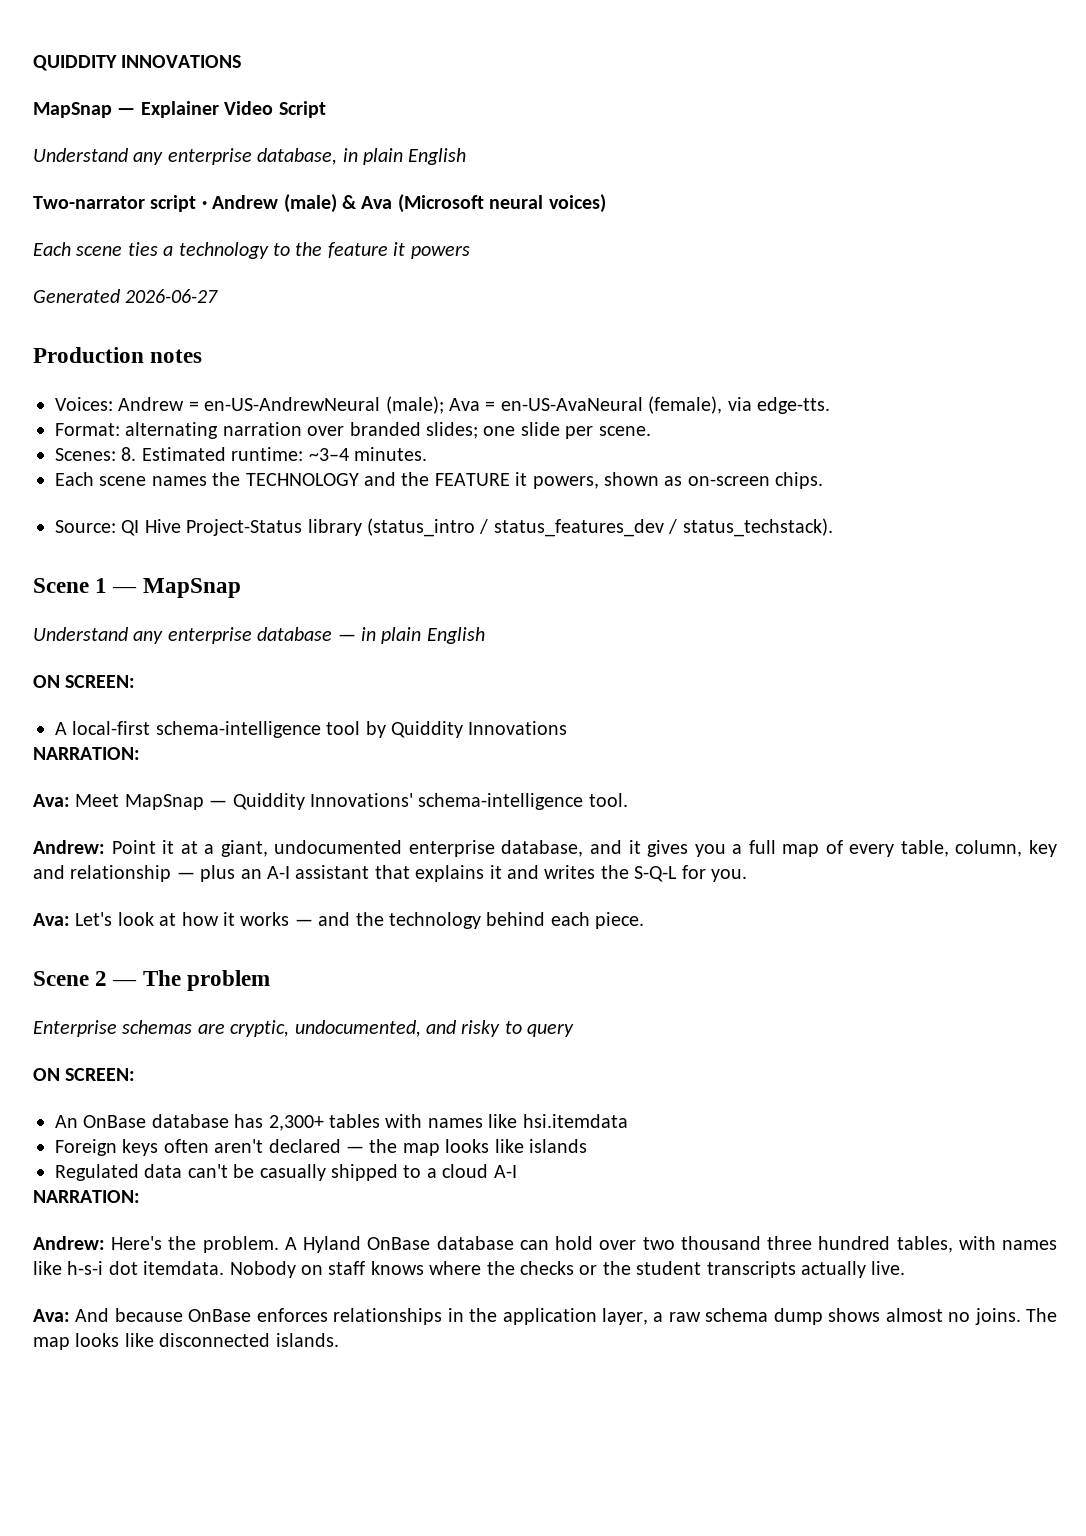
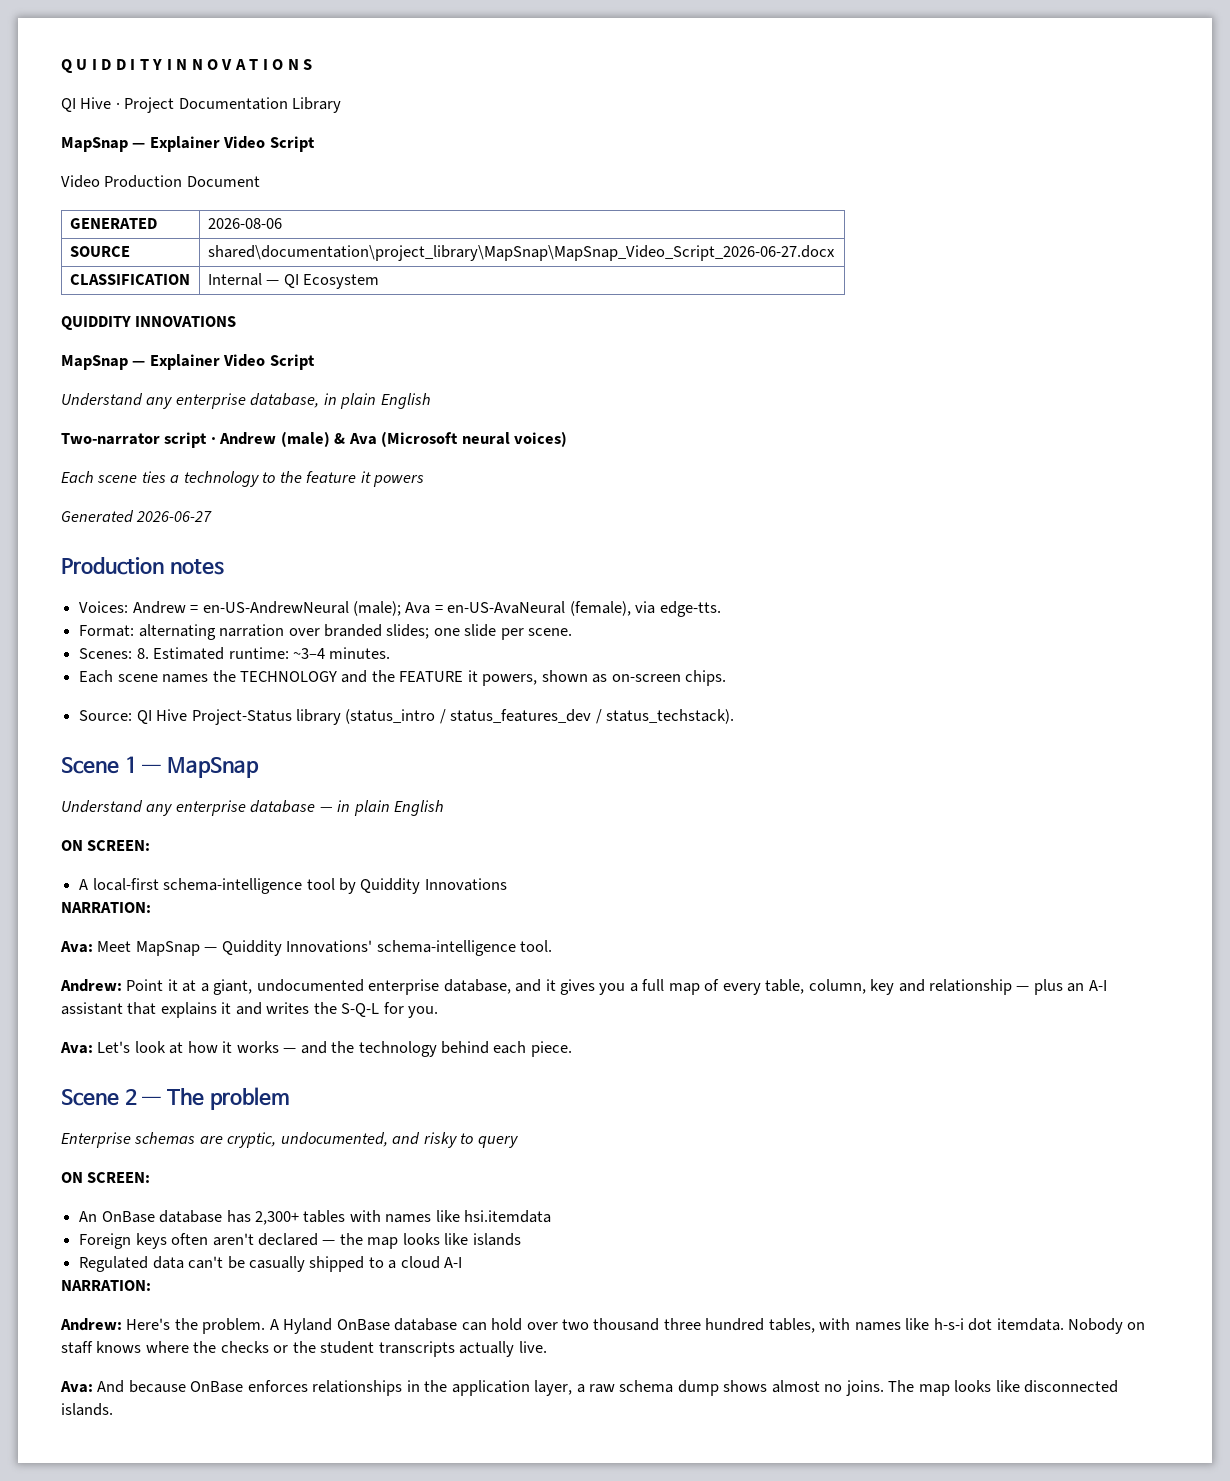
(33, 63) none -> [61,59,313,73] [61,97,342,113] [61,136,315,152] [61,175,260,188] [69,218,157,229] [207,218,282,229] [69,246,130,257] [207,245,835,261] [69,274,190,285] [207,273,380,289] Q U I D D I T Y I N N O V A T I O N S // QI Hive · Project Documentation Library // MapSnap — Explainer Video Script // Video Production Document // GENERATED | 2026-08-06 // SOURCE | shared\documentation\project_library\MapSnap\MapSnap_Video_Script_2026-06-27.docx // CLASSIFICATION | Internal — QI Ecosystem //

